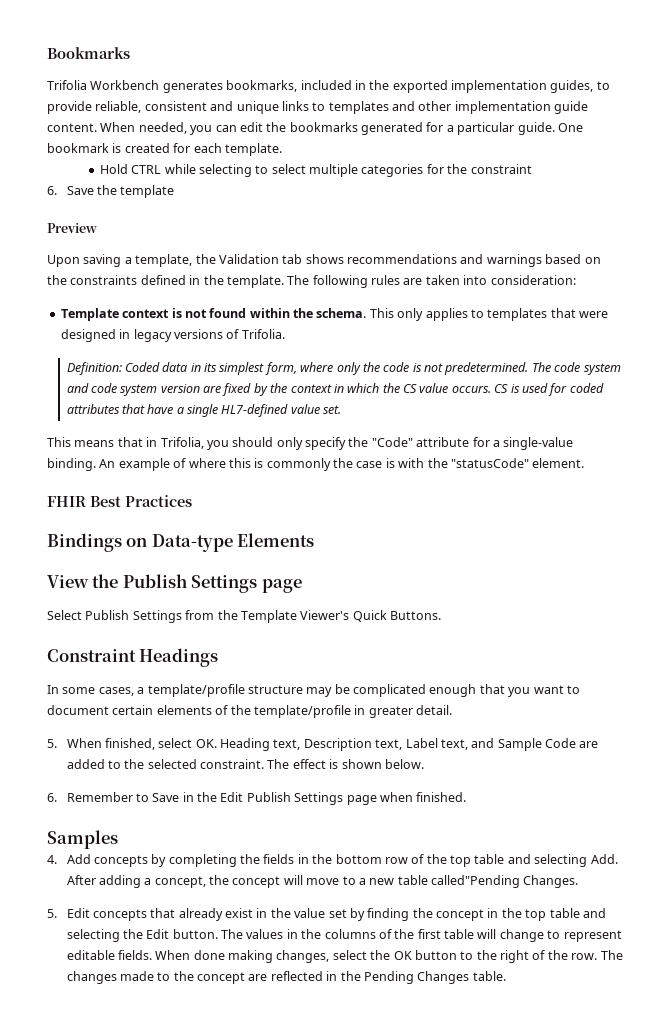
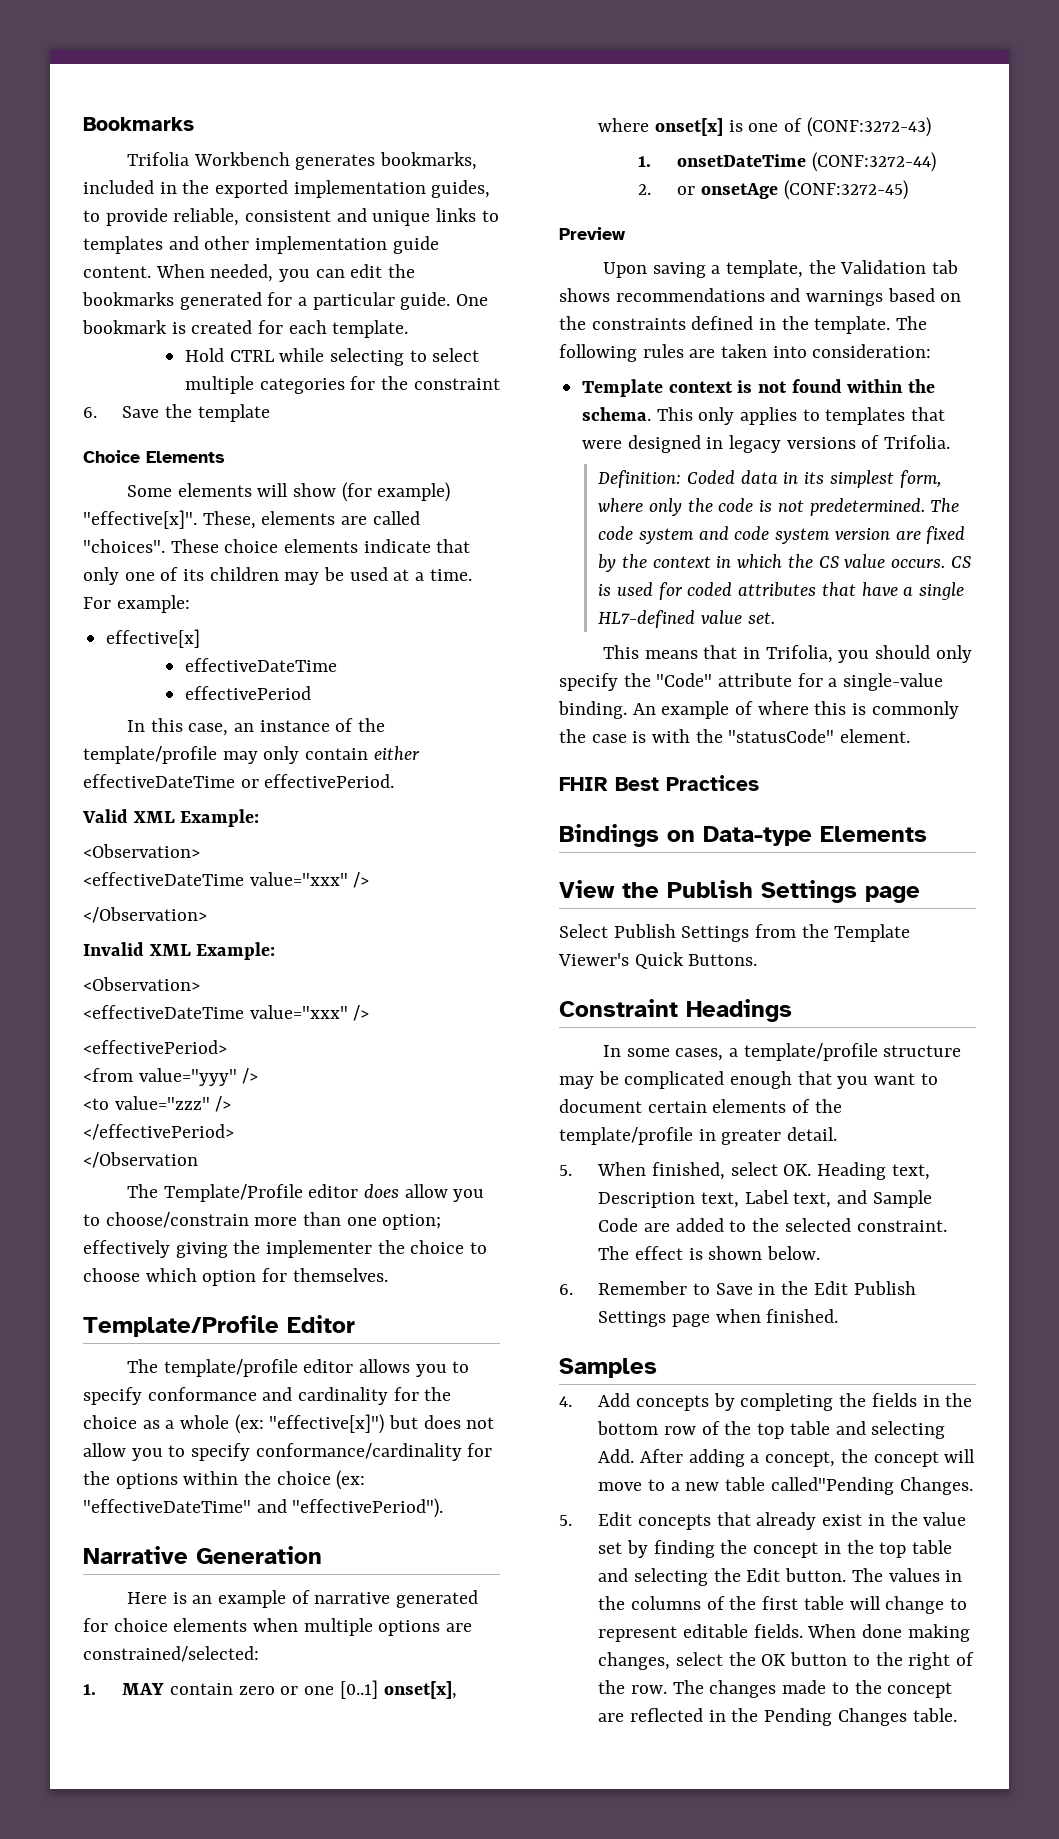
(175, 191) none -> [83,450,225,463] [126,482,451,502] [83,510,420,529] [83,539,471,553] [83,567,472,585] [83,595,190,613] [106,629,201,648] [185,658,338,672] [185,686,312,700] [126,718,385,736] [83,746,420,764] [83,774,395,788] [82,809,260,827] [83,844,200,858] [83,872,370,888] [83,907,207,923] [83,942,276,960] [83,977,200,991] [83,1005,370,1021] [83,1040,227,1054] [83,1068,259,1086] [83,1096,232,1112] [83,1124,234,1140] [83,1152,198,1168] [126,1184,485,1202] [83,1212,442,1230] [83,1240,488,1258] [83,1268,388,1286] [83,1315,355,1337] [126,1359,470,1377] [83,1387,452,1405] [83,1414,495,1434] [83,1443,493,1461] [83,1470,366,1490] [83,1498,444,1518] [83,1546,322,1564] [126,1590,478,1608] [83,1618,473,1636] [83,1646,259,1662] [83,1680,457,1699] [598,117,931,137] [637,152,937,172] [637,180,908,200] // Choice Elements // Some elements will show (for example) "effective[x]". These, elements are called "choices". These choice elements indicate that only one of its children may be used at a time. For example: // effective[x] // effectiveDateTime // effectivePeriod // In this case, an instance of the template/profile may only contain either effectiveDateTime or effectivePeriod. // Valid XML Example: // <Observation> // <effectiveDateTime value="xxx" /> // </Observation> // Invalid XML Example: // <Observation> // <effectiveDateTime value="xxx" /> // <effectivePeriod> // <from value="yyy" /> // <to value="zzz" /> // </effectivePeriod> // </Observation // The Template/Profile editor does allow you to choose/constrain more than one option; effectively giving the implementer the choice to choose which option for themselves. // Template/Profile Editor // The template/profile editor allows you to specify conformance and cardinality for the choice as a whole (ex: "effective[x]") but does not allow you to specify conformance/cardinality for the options within the choice (ex: "effectiveDateTime" and "effectivePeriod"). // Narrative Generation // Here is an example of narrative generated for choice elements when multiple options are constrained/selected: // 1. MAY contain zero or one [0..1] onset[x], where onset[x] is one of (CONF:3272-43) // 1. onsetDateTime (CONF:3272-44) // 2. or onsetAge (CONF:3272-45)

